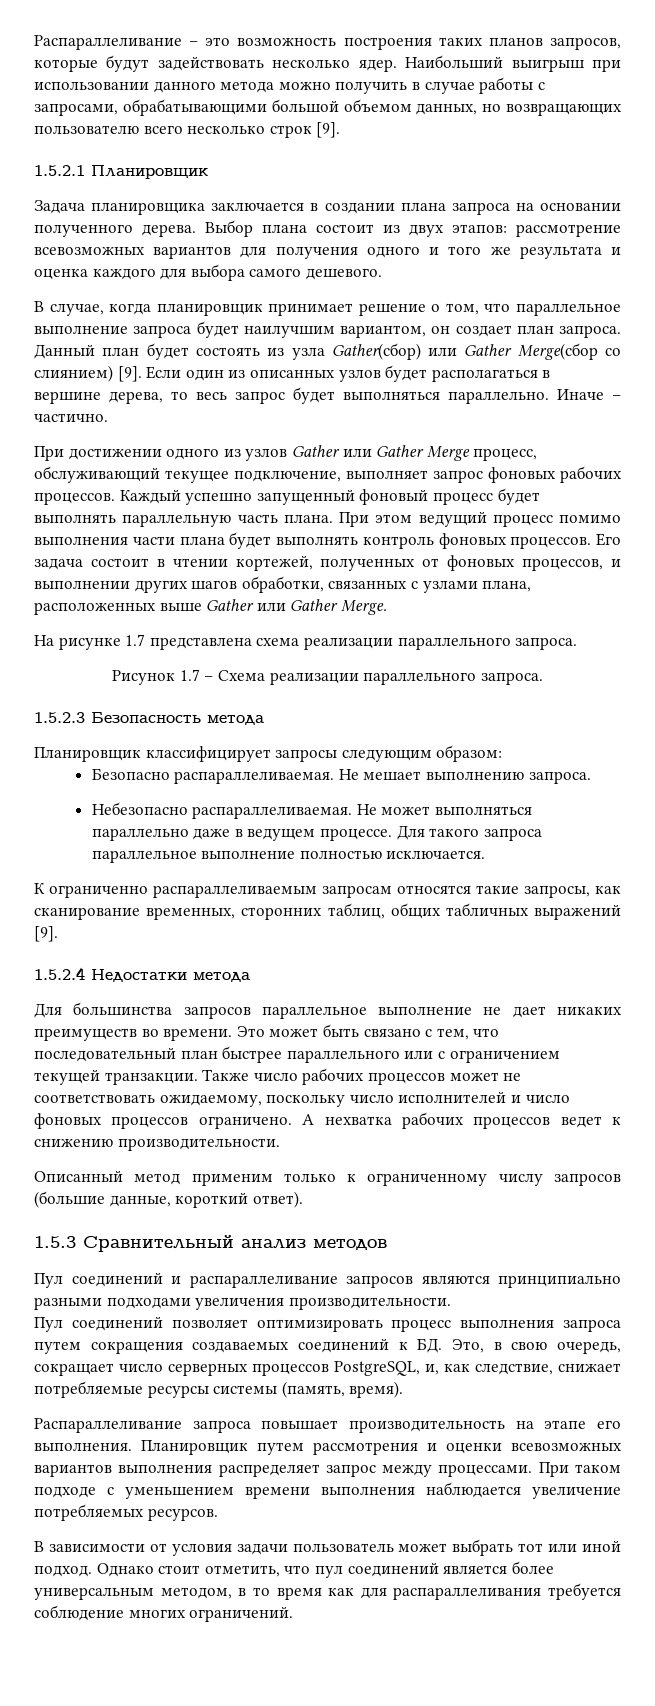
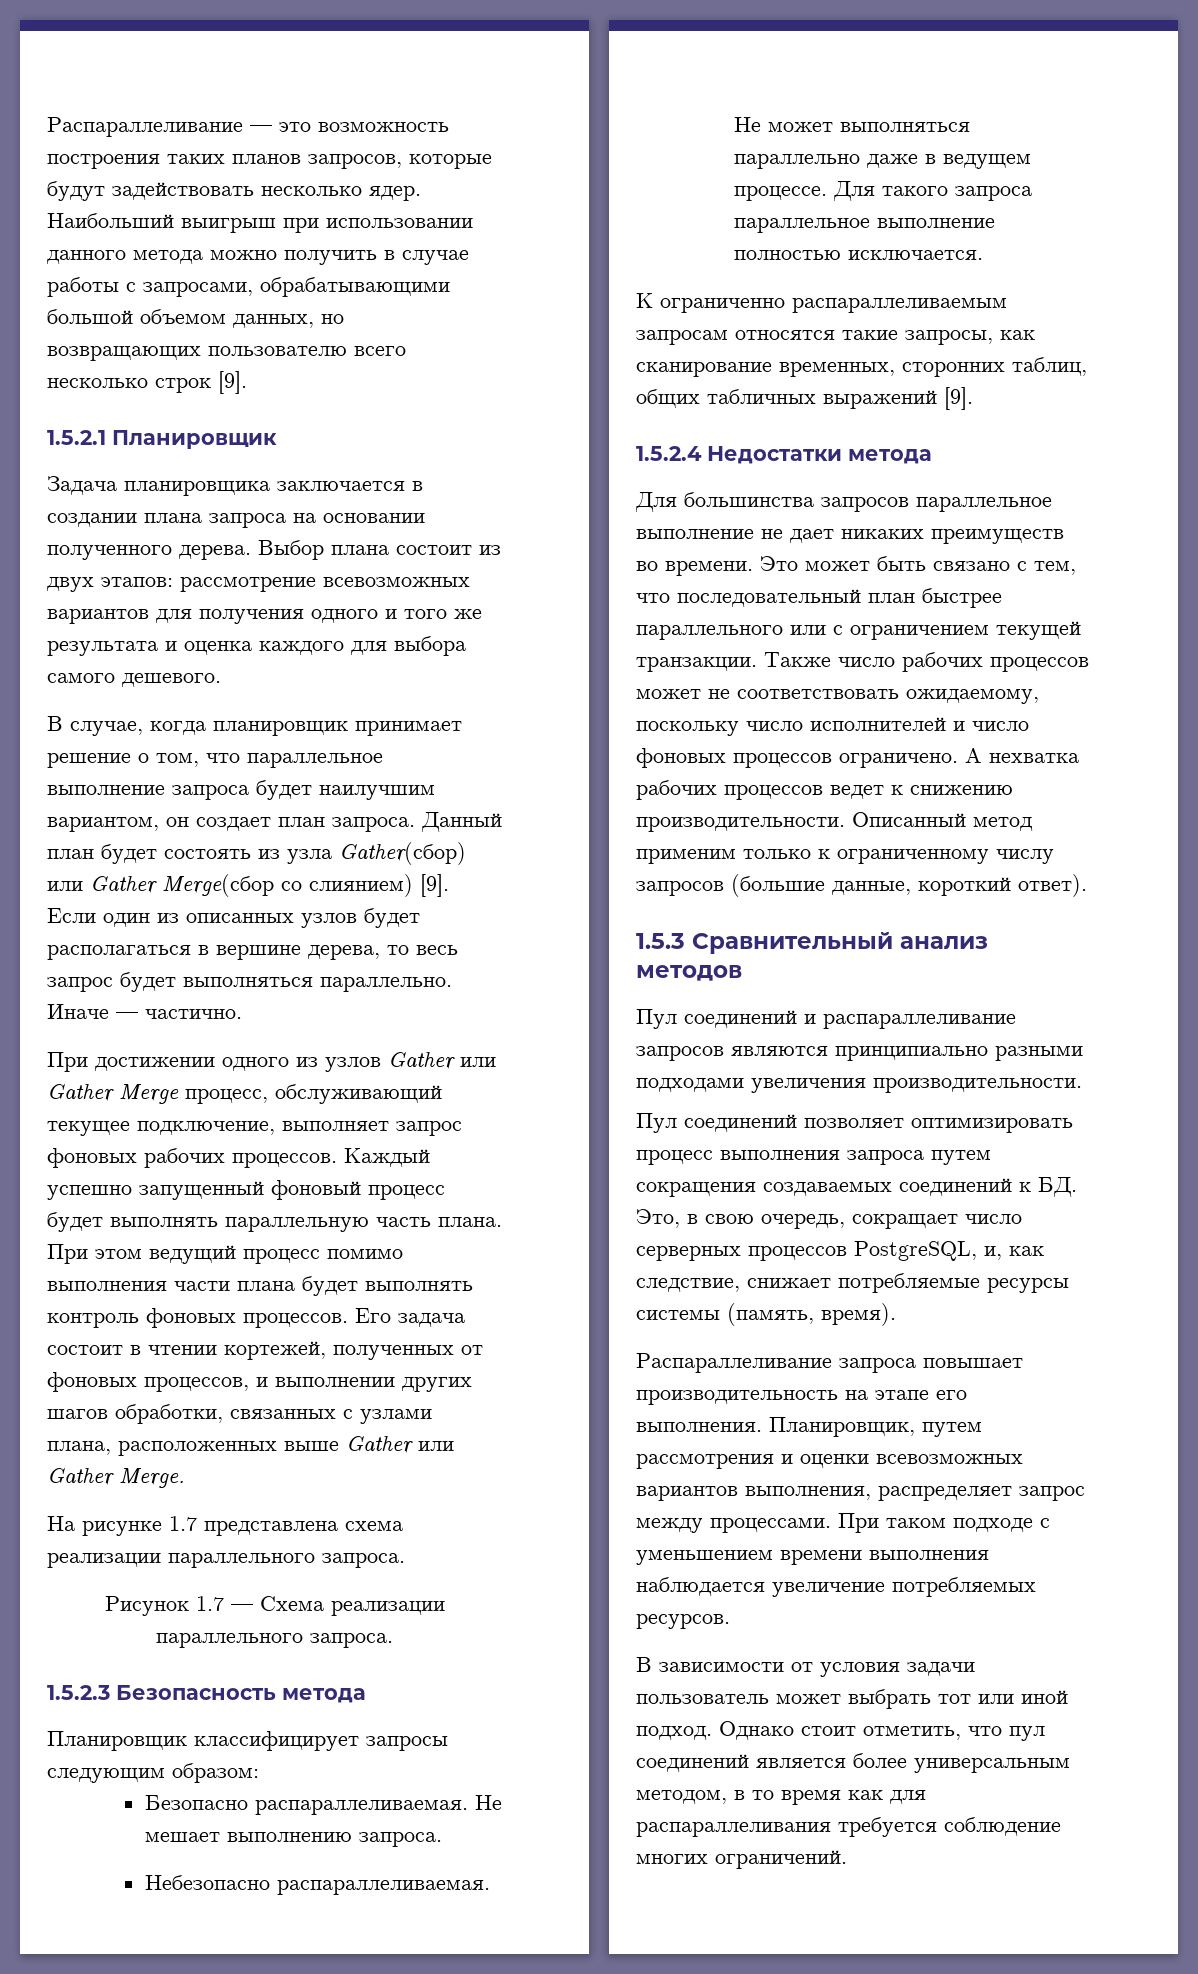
[34,35,199,50] Распараллеливание – -> [47,117,272,137] Распараллеливание —
[612,395,621,400] – -> [116,1012,138,1019] —
[204,676,214,681] – -> [230,1604,253,1611] —
(280, 1144) // -> (845, 824) none
[141,1440,248,1455] Планировщик -> [769,1417,915,1437] Планировщик,
[118,1464,213,1473] выполнения -> [745,1486,871,1500] выполнения,

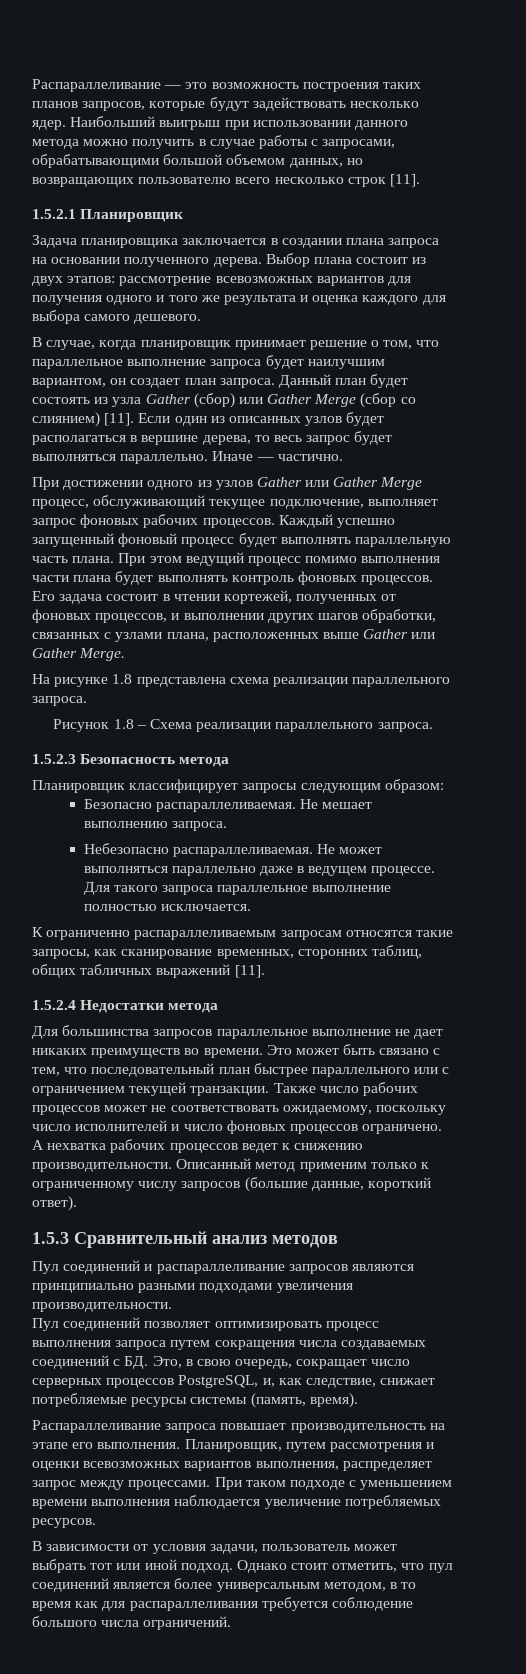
[218,371,247,394] [9]. -> [389,174,420,187] [11].
[339,842,466,865] [47,874,274,897] Gather(cбор) или Gather Merge(cбор -> [145,393,397,408] Gather (cбор) или Gather Merge (cбор
[420,874,449,897] [9]. -> [104,413,135,426] [11].
[169,1516,197,1531] 1.7 -> [112,674,133,684] 1.8
[195,1596,253,1611] 1.7 — -> [113,719,146,729] 1.8 –
[944,387,973,410] [9]. -> [234,965,265,978] [11].
(756, 1189) none -> [298,1340,337,1347] числа
[1019,1182,1031,1192] к -> [113,1359,121,1366] с
[907,1662,975,1676] задачи -> [209,1544,258,1554] задачи,
[636,1854,708,1864] многих -> [32,1616,140,1627] большого числа

